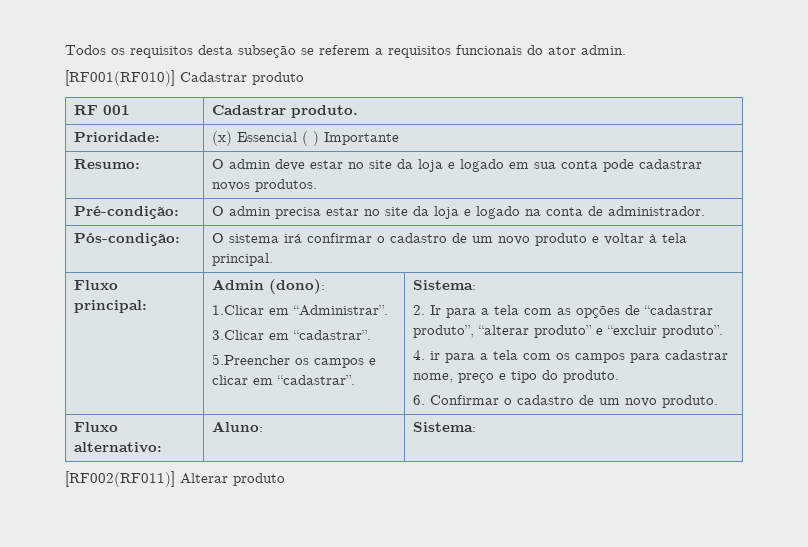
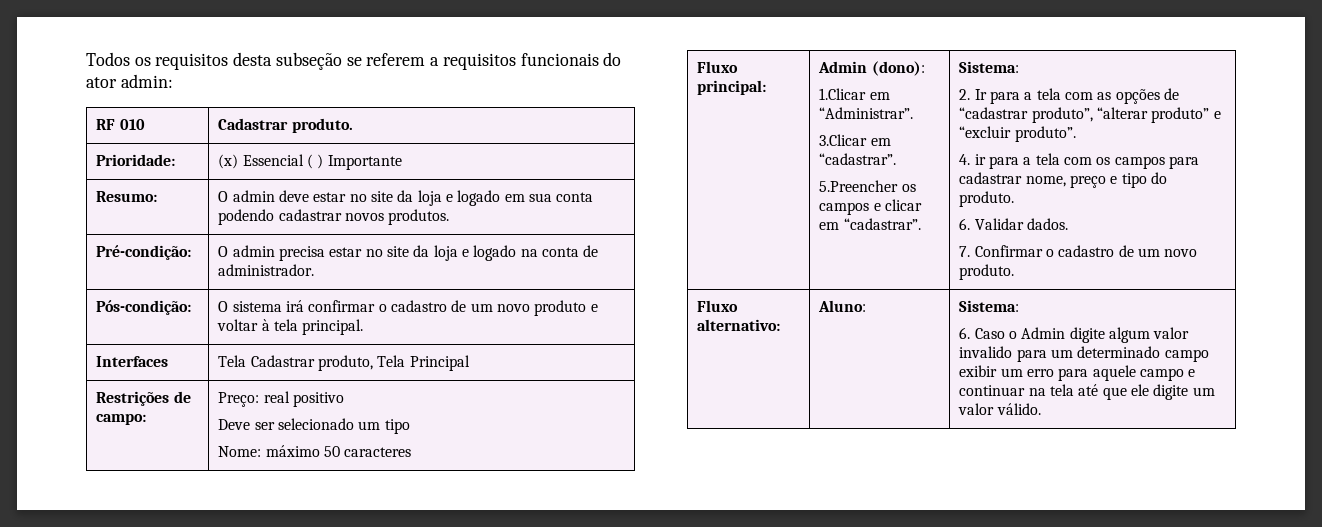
[581,45,626,55] [65,70,304,86] admin. // [RF001(RF010)] Cadastrar produto -> [120,74,173,88] admin:
[103,105,131,115] 001 -> [119,119,145,130] 010
[603,159,635,172] pode -> [218,209,275,225] podendo
(274, 259) none -> [96,356,169,367] [218,355,470,371] [96,391,191,406] [96,414,147,425] [218,391,344,407] [218,418,410,434] [218,445,412,457] // Interfaces | Tela Cadastrar produto, Tela Principal // Restrições de campo: | Preço: real positivo // Deve ser selecionado um tipo // Nome: máximo 50 caracteres
(426, 400) none -> [974,218,1068,230] [959,246,971,257] Validar dados. // 7.
[65,471,285,487] // [RF002(RF011)] Alterar produto -> [959,327,1190,343] [959,346,1209,362] [959,365,1196,381] [959,384,1215,400] [958,403,1041,415] // 6. Caso o Admin digite algum valor invalido para um determinado campo exibir um erro para aquele campo e continuar na tela até que ele digite um valor válido.

